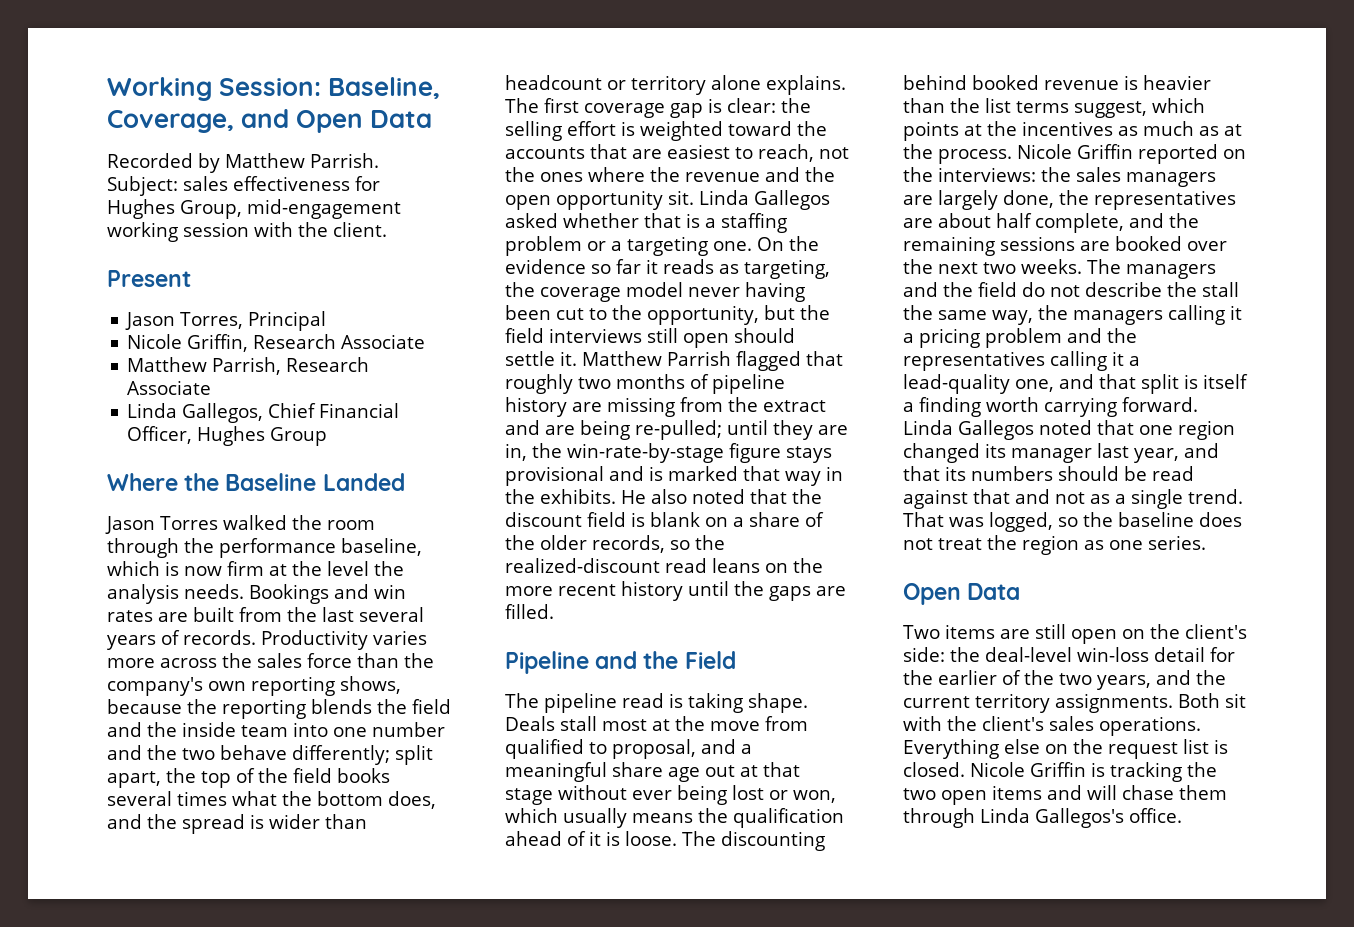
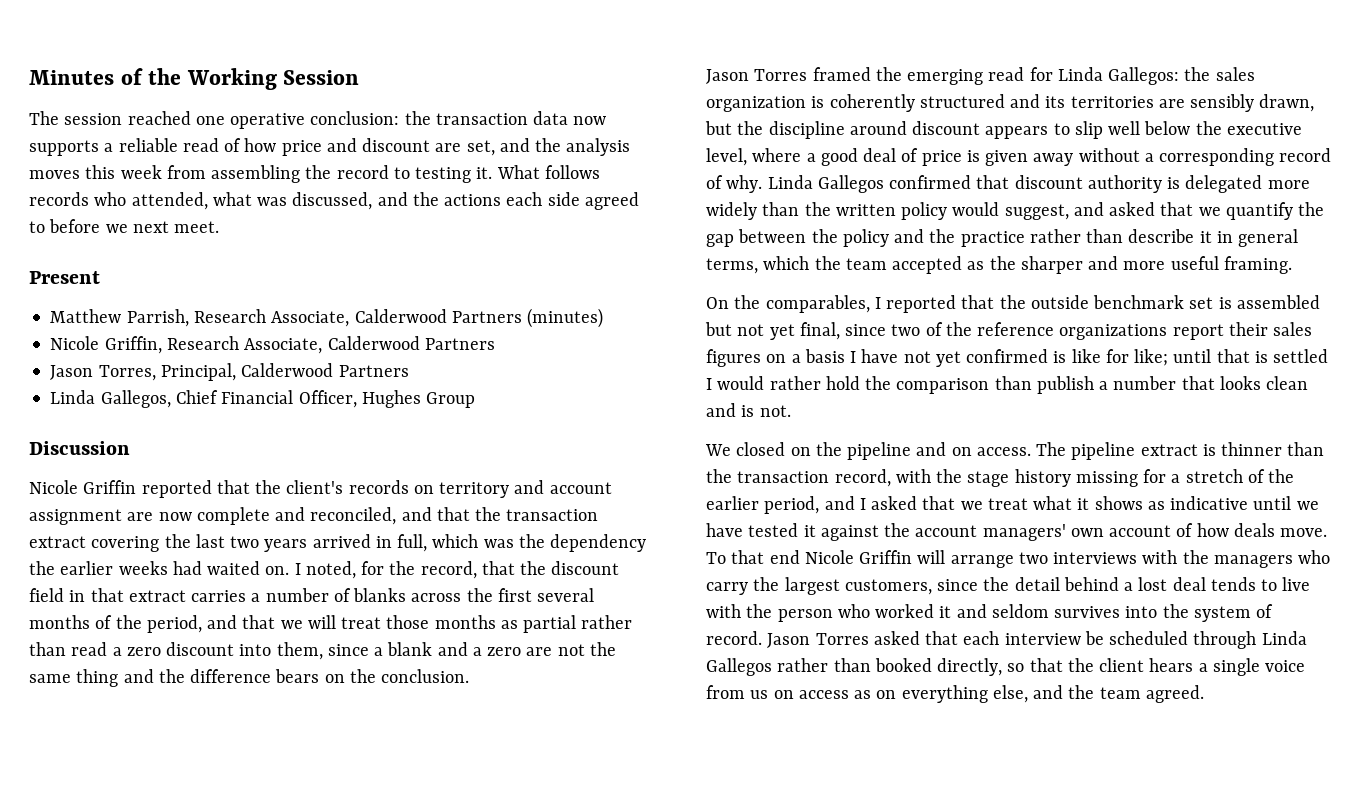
[107,77,441,101] [107,109,433,133] [107,153,379,173] [107,176,380,196] [107,199,401,219] [107,222,387,242] [107,270,191,287] [125,311,327,331] [127,334,426,352] [127,357,370,375] [127,380,212,395] Working Session: Baseline, Coverage, and Open Data // Recorded by Matthew Parrish. Subject: sales effectiveness for Hughes Group, mid-engagement working session with the client. // Present // Jason Torres, Principal // Nicole Griffin, Research Associate // Matthew Parrish, Research Associate -> [29,68,360,90] [29,111,607,129] [29,138,631,156] [29,165,600,183] [29,192,639,210] [29,219,220,233] [29,271,100,284] [50,308,604,328] [50,336,495,354] [50,363,409,381] Minutes of the Working Session // The session reached one operative conclusion: the transaction data now supports a reliable read of how price and discount are set, and the analysis moves this week from assembling the record to testing it. What follows records who attended, what was discussed, and the actions each side agreed to before we next meet. // Present // Matthew Parrish, Research Associate, Calderwood Partners (minutes) // Nicole Griffin, Research Associate, Calderwood Partners // Jason Torres, Principal, Calderwood Partners
[107,473,405,491] [105,515,375,534] [107,538,422,558] [107,561,404,576] [107,584,406,604] [107,607,424,622] [107,630,427,650] [107,653,434,668] [107,676,402,696] [107,699,451,719] [107,722,445,737] [107,745,433,765] [107,768,390,788] [107,791,436,809] [107,814,367,834] [505,75,846,95] [505,98,811,118] [505,121,827,141] [505,144,849,162] [505,167,835,182] [505,190,830,210] [505,213,787,233] [505,236,819,256] [505,259,830,279] [505,282,805,302] [505,305,830,325] [505,328,795,348] [505,351,843,371] [505,374,785,394] [505,397,826,417] [505,420,848,440] [505,443,832,463] [505,466,843,486] [505,489,822,504] [505,512,824,527] [505,535,725,553] [505,558,823,573] [505,581,846,601] [505,604,554,619] [505,651,736,674] [505,693,808,713] [505,716,808,731] [505,739,752,759] [505,762,800,782] [505,785,836,805] [505,808,844,828] [505,831,825,851] [903,75,1211,90] [903,98,1205,118] [903,121,1242,141] [903,144,1246,164] [903,167,1216,187] [903,190,1236,210] [903,213,1199,233] [903,236,1227,256] [903,259,1216,279] [903,282,1239,297] [903,305,1242,325] [903,328,1137,348] [903,351,1140,371] [903,374,1248,394] [903,397,1198,417] [903,420,1235,440] [903,443,1219,463] [903,466,1194,481] [903,489,1243,509] [903,512,1242,532] [903,535,1206,555] [903,583,1021,605] [903,624,1247,644] [903,647,1235,662] [903,670,1226,690] [903,693,1246,713] [903,716,1201,736] [903,739,1228,759] [903,762,1217,782] [903,785,1227,805] [903,808,1182,828] Where the Baseline Landed // Jason Torres walked the room through the performance baseline, which is now firm at the level the analysis needs. Bookings and win rates are built from the last several years of records. Productivity varies more across the sales force than the company's own reporting shows, because the reporting blends the field and the inside team into one number and the two behave differently; split apart, the top of the field books several times what the bottom does, and the spread is wider than headcount or territory alone explains. The first coverage gap is clear: the selling effort is weighted toward the accounts that are easiest to reach, not the ones where the revenue and the open opportunity sit. Linda Gallegos asked whether that is a staffing problem or a targeting one. On the evidence so far it reads as targeting, the coverage model never having been cut to the opportunity, but the field interviews still open should settle it. Matthew Parrish flagged that roughly two months of pipeline history are missing from the extract and are being re-pulled; until they are in, the win-rate-by-stage figure stays provisional and is marked that way in the exhibits. He also noted that the discount field is blank on a share of the older records, so the realized-discount read leans on the more recent history until the gaps are filled. // Pipeline and the Field // The pipeline read is taking shape. Deals stall most at the move from qualified to proposal, and a meaningful share age out at that stage without ever being lost or won, which usually means the qualification ahead of it is loose. The discounting behind booked revenue is heavier than the list terms suggest, which points at the incentives as much as at the process. Nicole Griffin reported on the interviews: the sales managers are largely done, the representatives are about half complete, and the remaining sessions are booked over the next two weeks. The managers and the field do not describe the stall the same way, the managers calling it a pricing problem and the representatives calling it a lead-quality one, and that split is itself a finding worth carrying forward. Linda Gallegos noted that one region changed its manager last year, and that its numbers should be read against that and not as a single trend. That was logged, so the baseline does not treat the region as one series. // Open Data // Two items are still open on the client's side: the deal-level win-loss detail for the earlier of the two years, and the current territory assignments. Both sit with the client's sales operations. Everything else on the request list is closed. Nicole Griffin is tracking the two open items and will chase them through Linda Gallegos's office. -> [29,441,130,455] [29,480,612,498] [29,507,599,525] [29,534,647,552] [29,561,620,579] [29,588,595,602] [29,615,633,633] [29,642,616,660] [29,669,470,687] [706,67,1255,85] [706,94,1315,112] [705,121,1302,139] [706,148,1332,166] [706,175,1310,193] [706,202,1325,220] [706,229,1299,247] [706,256,1292,274] [706,295,1320,313] [705,322,1313,340] [706,349,1329,367] [706,376,1309,394] [706,403,791,417] [705,442,1325,460] [706,469,1295,487] [706,496,1319,514] [706,523,1328,541] [706,550,1331,568] [706,577,1311,595] [706,604,1274,622] [706,631,1307,649] [706,658,1306,676] [706,685,1204,703] Discussion // Nicole Griffin reported that the client's records on territory and account assignment are now complete and reconciled, and that the transaction extract covering the last two years arrived in full, which was the dependency the earlier weeks had waited on. I noted, for the record, that the discount field in that extract carries a number of blanks across the first several months of the period, and that we will treat those months as partial rather than read a zero discount into them, since a blank and a zero are not the same thing and the difference bears on the conclusion. // Jason Torres framed the emerging read for Linda Gallegos: the sales organization is coherently structured and its territories are sensibly drawn, but the discipline around discount appears to slip well below the executive level, where a good deal of price is given away without a corresponding record of why. Linda Gallegos confirmed that discount authority is delegated more widely than the written policy would suggest, and asked that we quantify the gap between the policy and the practice rather than describe it in general terms, which the team accepted as the sharper and more useful framing. // On the comparables, I reported that the outside benchmark set is assembled but not yet final, since two of the reference organizations report their sales figures on a basis I have not yet confirmed is like for like; until that is settled I would rather hold the comparison than publish a number that looks clean and is not. // We closed on the pipeline and on access. The pipeline extract is thinner than the transaction record, with the stage history missing for a stretch of the earlier period, and I asked that we treat what it shows as indicative until we have tested it against the account managers' own account of how deals move. To that end Nicole Griffin will arrange two interviews with the managers who carry the largest customers, since the detail behind a lost deal tends to live with the person who worked it and seldom survives into the system of record. Jason Torres asked that each interview be scheduled through Linda Gallegos rather than booked directly, so that the client hears a single voice from us on access as on everything else, and the team agreed.

